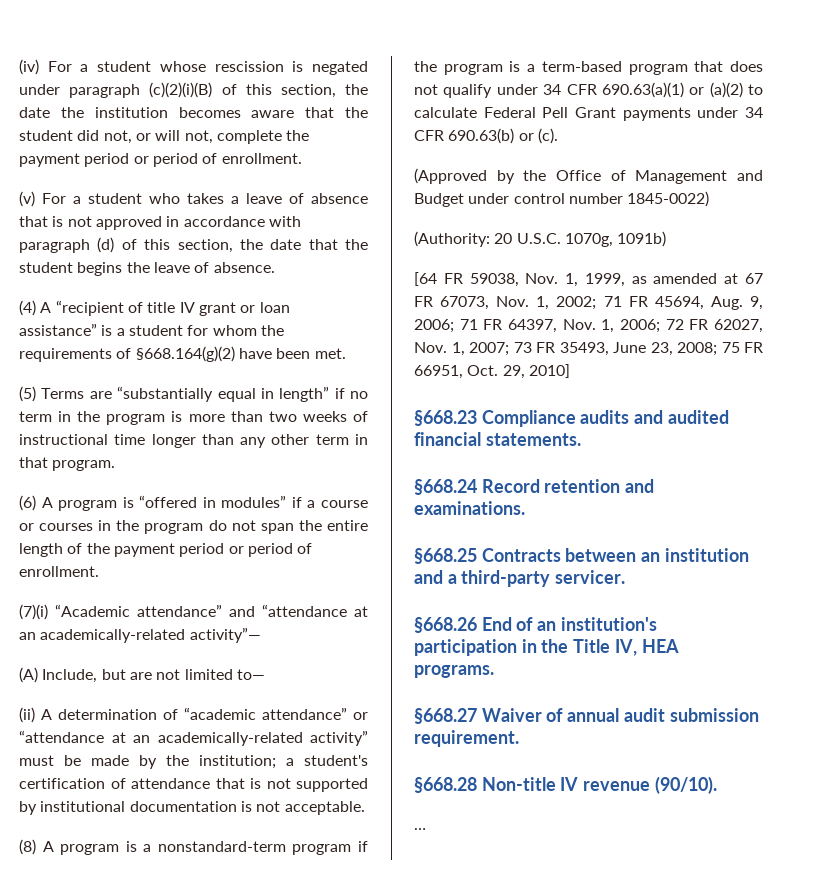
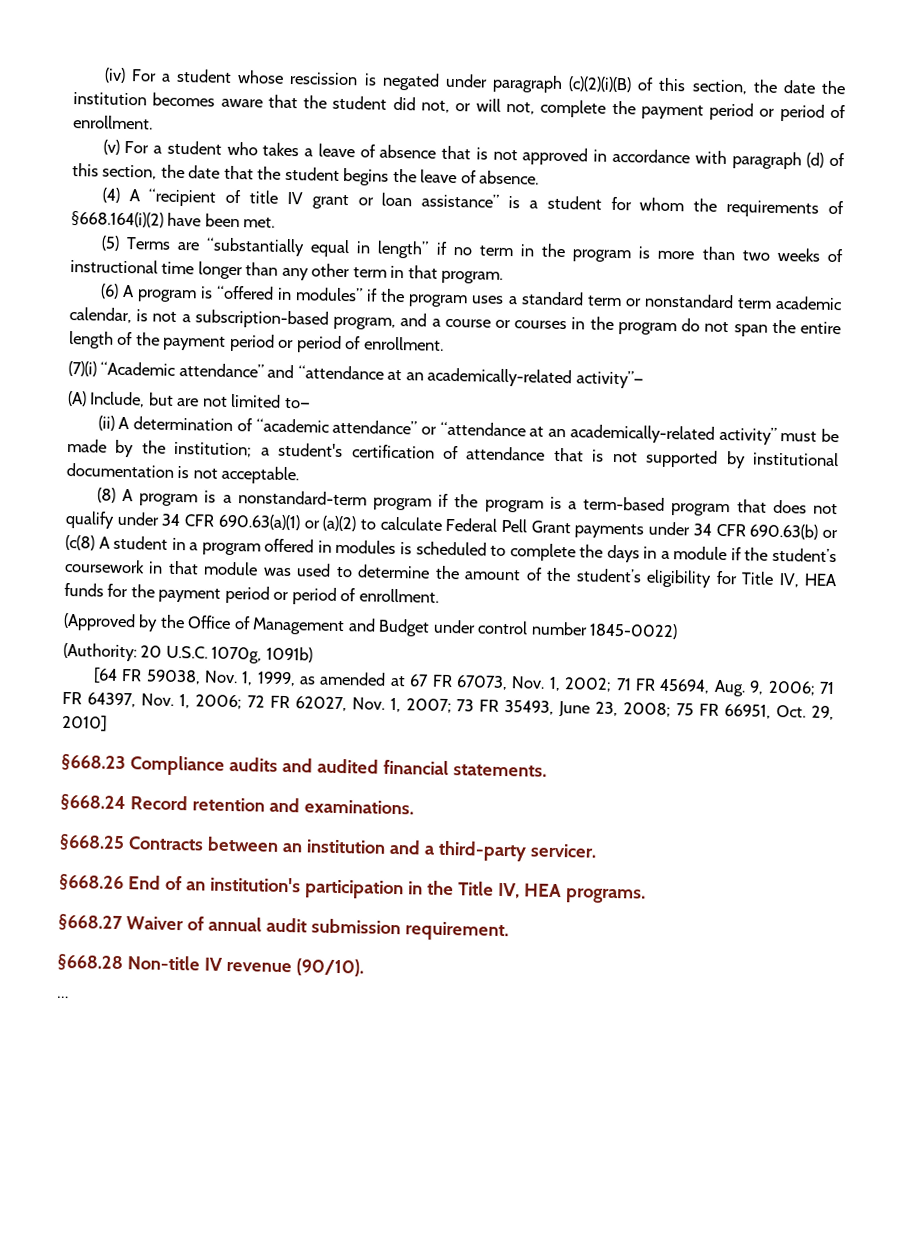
[135,346,235,362] §668.164(g)(2) -> [71,211,164,228] §668.164(i)(2)
(302, 502) none -> [380,288,843,311] [69,306,428,330] the program uses a standard term or nonstandard term academic calendar, is not a subscription-based program, and
[537,128,558,144] (c). -> [65,534,838,563] [64,558,839,588] [64,582,439,605] (c(8) A student in a program offered in modules is scheduled to complete the days in a module if the student’s coursework in that module was used to determine the amount of the student’s eligibility for Title IV, HEA funds for the payment period or period of enrollment.

